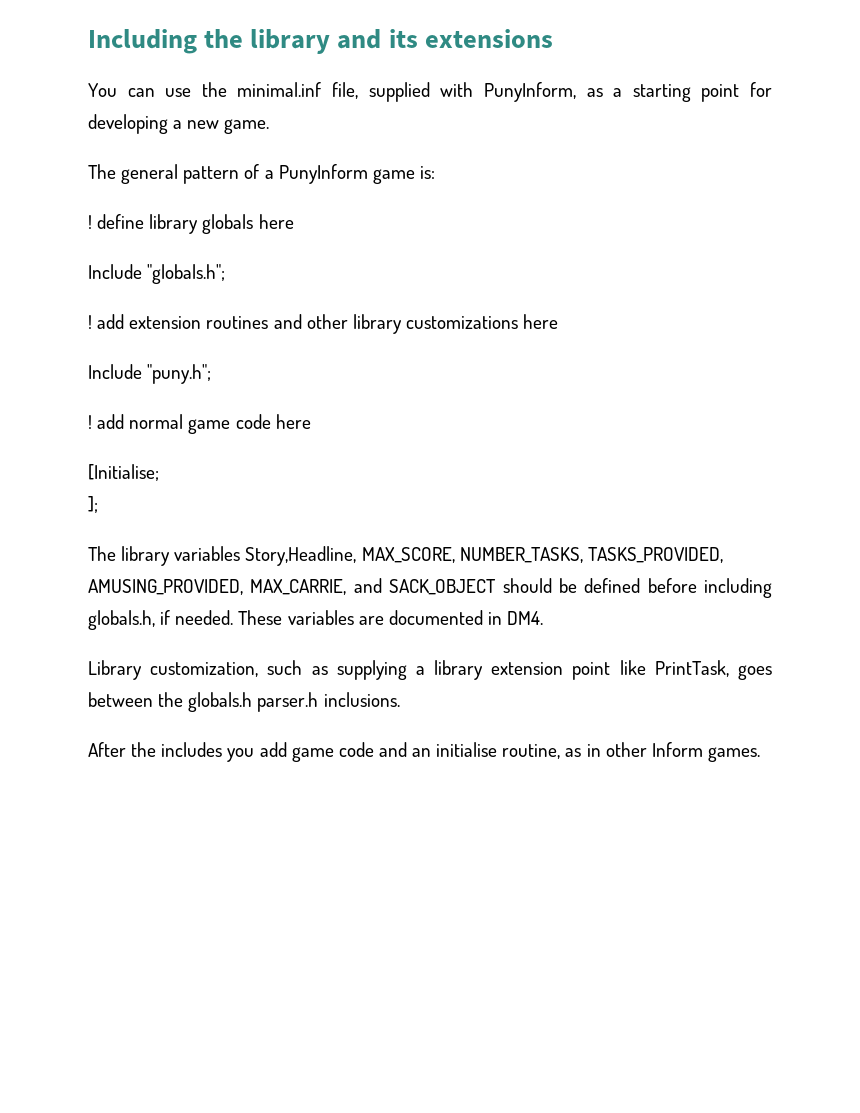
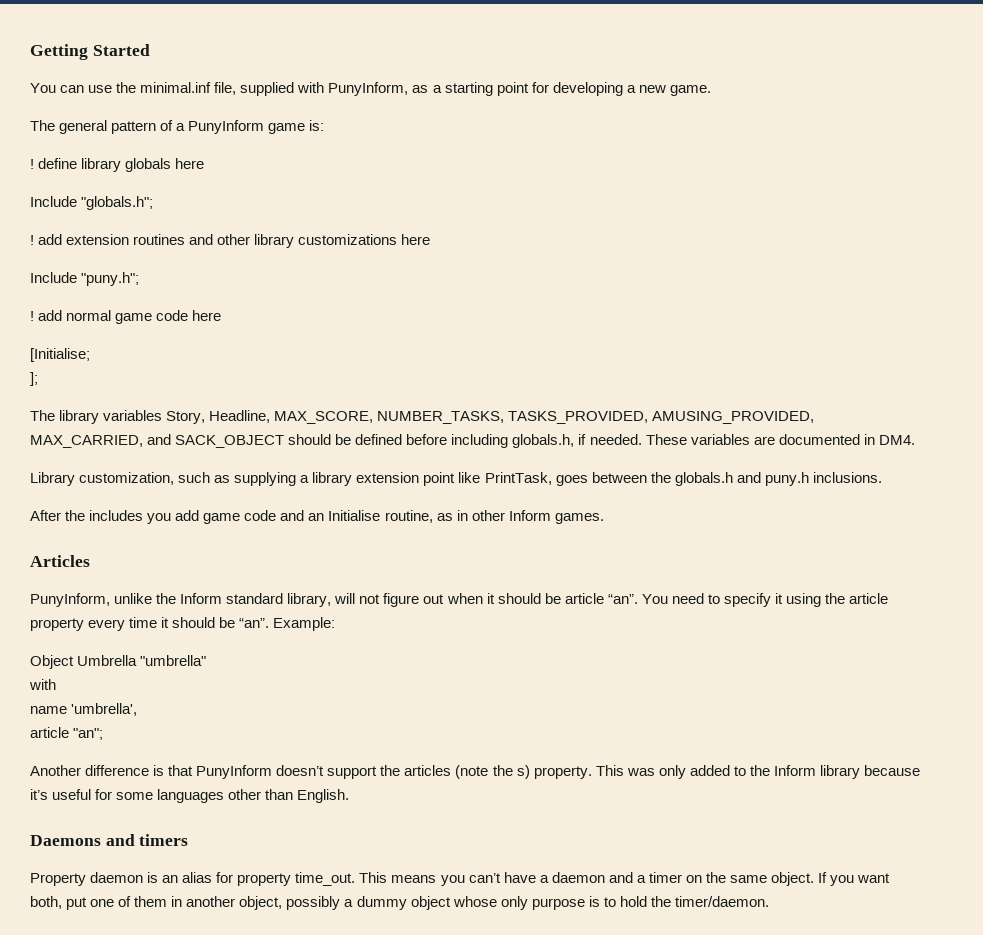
[88,29,553,54] Including the library and its extensions -> [30,44,150,60] Getting Started
[245,546,357,566] Story,Headline, -> [166,410,271,424] Story, Headline,
[250,579,347,595] MAX_CARRIE, -> [30,435,143,448] MAX_CARRIED,
[257,692,319,712] parser.h -> [736,472,809,486] and puny.h
[436,742,498,757] initialise -> [328,510,381,521] Initialise
(760, 754) none -> [30,555,90,567] [30,593,889,607] [30,617,336,631] [30,655,207,669] [29,679,56,690] [30,703,138,716] [30,727,104,740] [30,765,921,779] [30,789,350,803] [30,834,189,846] [30,872,891,886] [30,896,769,910] // Articles // PunyInform, unlike the Inform standard library, will not figure out when it should be article “an”. You need to specify it using the article property every time it should be “an”. Example: // Object Umbrella "umbrella" // with // name 'umbrella', // article "an"; // Another difference is that PunyInform doesn’t support the articles (note the s) property. This was only added to the Inform library because it’s useful for some languages other than English. // Daemons and timers // Property daemon is an alias for property time_out. This means you can’t have a daemon and a timer on the same object. If you want both, put one of them in another object, possibly a dummy object whose only purpose is to hold the timer/daemon.

